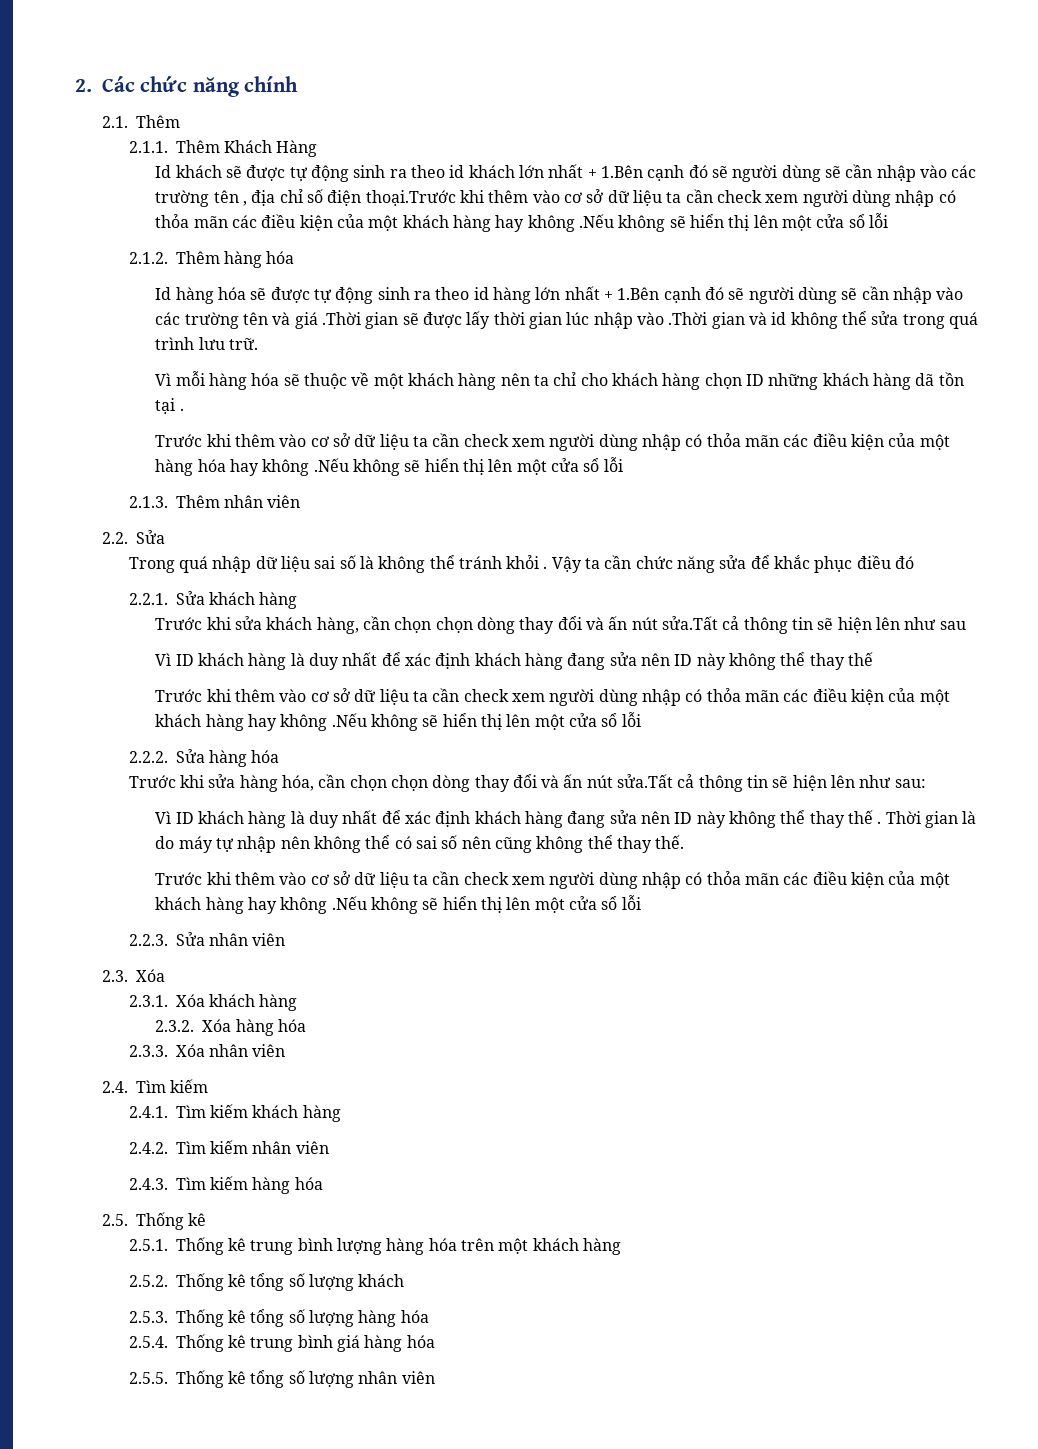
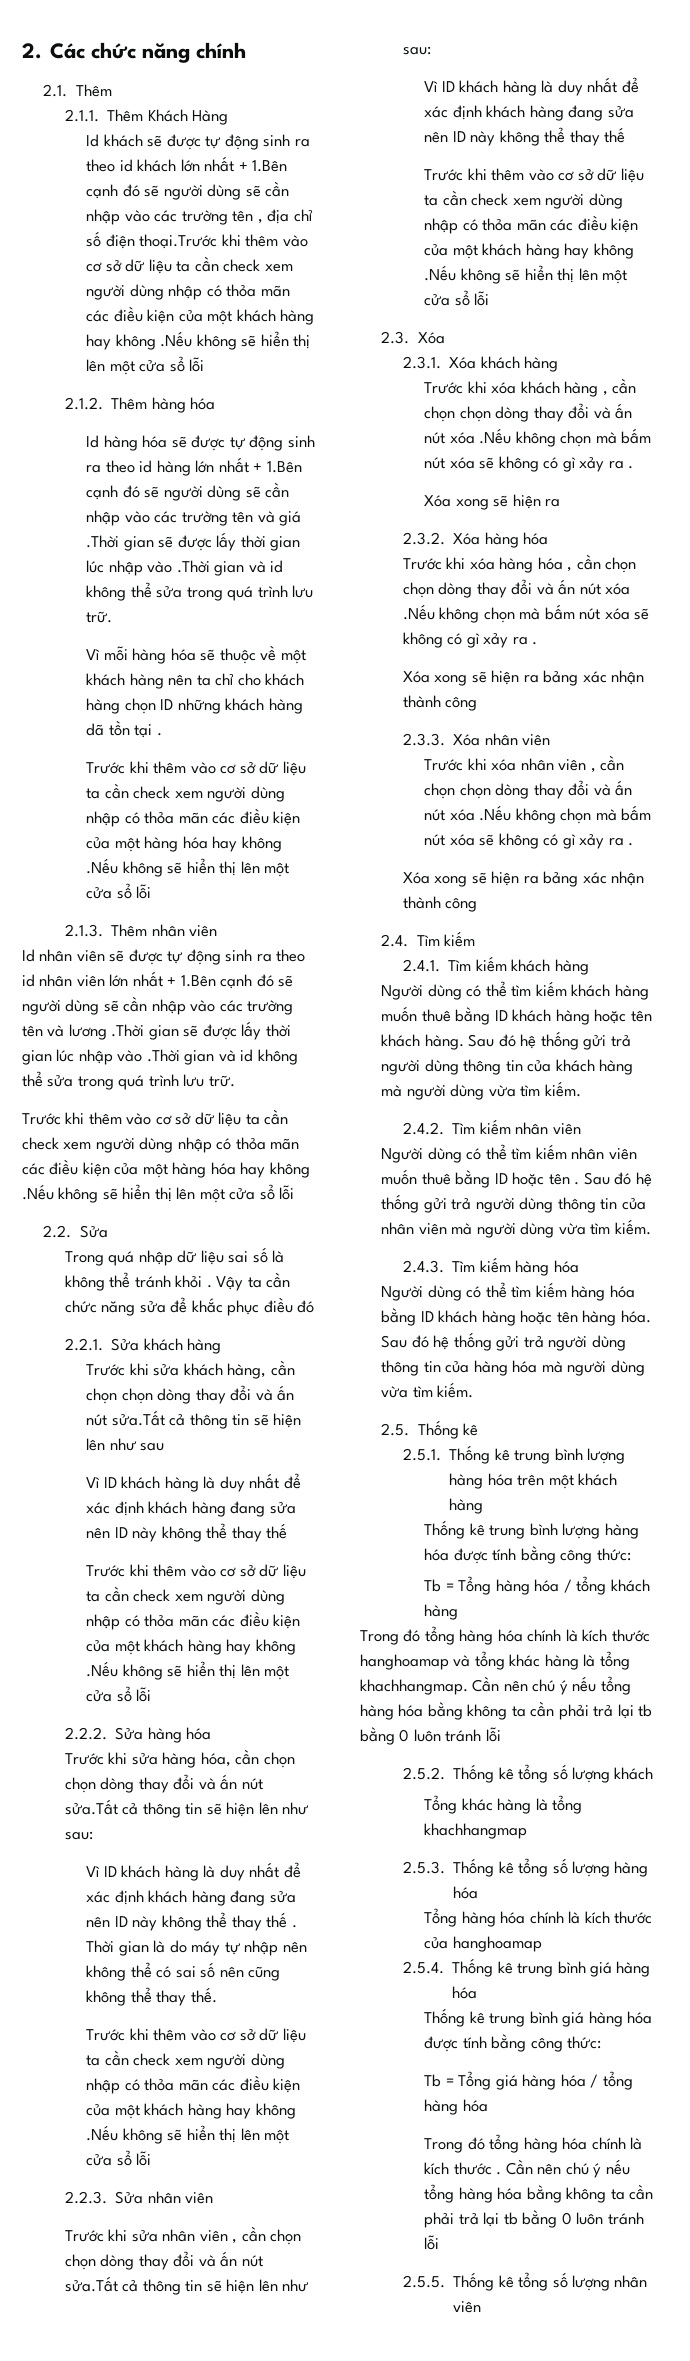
(301, 501) none -> [22,949,306,965] [22,971,294,989] [22,996,294,1015] [22,1021,291,1040] [22,1049,298,1065] [22,1071,235,1090] [22,1109,289,1127] [22,1137,300,1153] [22,1159,310,1178] [22,1184,295,1203] // Id nhân viên sẽ được tự động sinh ra theo id nhân viên lớn nhất + 1.Bên cạnh đó sẽ người dùng sẽ cần nhập vào các trường tên và lương .Thời gian sẽ được lấy thời gian lúc nhập vào .Thời gian và id không thể sửa trong quá trình lưu trữ. // Trước khi thêm vào cơ sở dữ liệu ta cần check xem người dùng nhập có thỏa mãn các điều kiện của một hàng hóa hay không .Nếu không sẽ hiển thị lên một cửa sổ lỗi
(286, 939) none -> [64,2226,302,2245] [64,2251,263,2270] [64,2276,309,2295] [402,46,431,55] [424,77,639,96] [424,105,634,121] [424,127,626,146] [424,168,644,183] [424,190,623,209] [424,215,639,234] [424,243,634,259] [424,265,628,284] [424,290,490,306] // Trước khi sửa nhân viên , cần chọn chọn dòng thay đổi và ấn nút sửa.Tất cả thông tin sẽ hiện lên như sau: // Vì ID khách hàng là duy nhất để xác định khách hàng đang sửa nên ID này không thể thay thế // Trước khi thêm vào cơ sở dữ liệu ta cần check xem người dùng nhập có thỏa mãn các điều kiện của một khách hàng hay không .Nếu không sẽ hiển thị lên một cửa sổ lỗi
[155,1019,307,1036] [128,1044,286,1057] 2.3.2. Xóa hàng hóa // 2.3.3. Xóa nhân viên -> [424,378,637,397] [424,403,633,422] [424,428,652,447] [424,456,633,472] [424,494,561,510] [402,532,549,548] [402,554,637,573] [402,579,631,598] [402,604,650,623] [402,632,538,648] [402,670,645,686] [402,695,478,711] [402,733,551,746] [424,755,625,773] [424,780,633,799] [424,805,652,824] [424,833,633,849] [402,871,645,887] [402,896,478,912] Trước khi xóa khách hàng , cần chọn chọn dòng thay đổi và ấn nút xóa .Nếu không chọn mà bấm nút xóa sẽ không có gì xảy ra . // Xóa xong sẽ hiện ra // 2.3.2. Xóa hàng hóa // Trước khi xóa hàng hóa , cần chọn chọn dòng thay đổi và ấn nút xóa .Nếu không chọn mà bấm nút xóa sẽ không có gì xảy ra . // Xóa xong sẽ hiện ra bảng xác nhận thành công // 2.3.3. Xóa nhân viên // Trước khi xóa nhân viên , cần chọn chọn dòng thay đổi và ấn nút xóa .Nếu không chọn mà bấm nút xóa sẽ không có gì xảy ra . // Xóa xong sẽ hiện ra bảng xác nhận thành công
(341, 1113) none -> [381,981,649,1000] [381,1006,652,1025] [381,1031,631,1050] [381,1059,634,1075] [381,1081,581,1100] // Người dùng có thể tìm kiếm khách hàng muốn thuê bằng ID khách hàng hoặc tên khách hàng. Sau đó hệ thống gửi trả người dùng thông tin của khách hàng mà người dùng vừa tìm kiếm.
(329, 1147) none -> [381,1144,637,1163] [381,1169,652,1188] [381,1194,646,1213] [381,1219,651,1238] // Người dùng có thể tìm kiếm nhân viên muốn thuê bằng ID hoặc tên . Sau đó hệ thống gửi trả người dùng thông tin của nhân viên mà người dùng vừa tìm kiếm.
(323, 1183) none -> [381,1282,635,1301] [381,1308,651,1326] [381,1332,626,1351] [381,1360,645,1376] [381,1382,474,1398] // Người dùng có thể tìm kiếm hàng hóa bằng ID khách hàng hoặc tên hàng hóa. Sau đó hệ thống gửi trả người dùng thông tin của hàng hóa mà người dùng vừa tìm kiếm.
(621, 1246) none -> [424,1520,639,1539] [424,1546,631,1564] [424,1576,650,1595] [424,1604,459,1620] [360,1626,650,1645] [360,1651,630,1670] [360,1676,631,1695] [360,1701,653,1720] [360,1727,501,1745] // Thống kê trung bình lượng hàng hóa được tính bằng công thức: // Tb = Tổng hàng hóa / tổng khách hàng // Trong đó tổng hàng hóa chính là kích thước hanghoamap và tổng khác hàng là tổng khachhangmap. Cần nên chú ý nếu tổng hàng hóa bằng không ta cần phải trả lại tb bằng 0 luôn tránh lỗi
(405, 1280) none -> [424,1795,583,1814] [424,1823,528,1839] // Tổng khác hàng là tổng khachhangmap
(429, 1316) none -> [424,1908,653,1927] [424,1936,542,1952] // Tổng hàng hóa chính là kích thước của hanghoamap
(435, 1341) none -> [424,2008,653,2027] [424,2034,602,2052] [424,2071,633,2090] [424,2099,488,2115] [424,2134,643,2153] [424,2159,630,2178] [424,2184,654,2203] [424,2210,644,2228] [424,2235,440,2250] // Thống kê trung bình giá hàng hóa được tính bằng công thức: // Tb = Tổng giá hàng hóa / tổng hàng hóa // Trong đó tổng hàng hóa chính là kích thước . Cần nên chú ý nếu tổng hàng hóa bằng không ta cần phải trả lại tb bằng 0 luôn tránh lỗi

